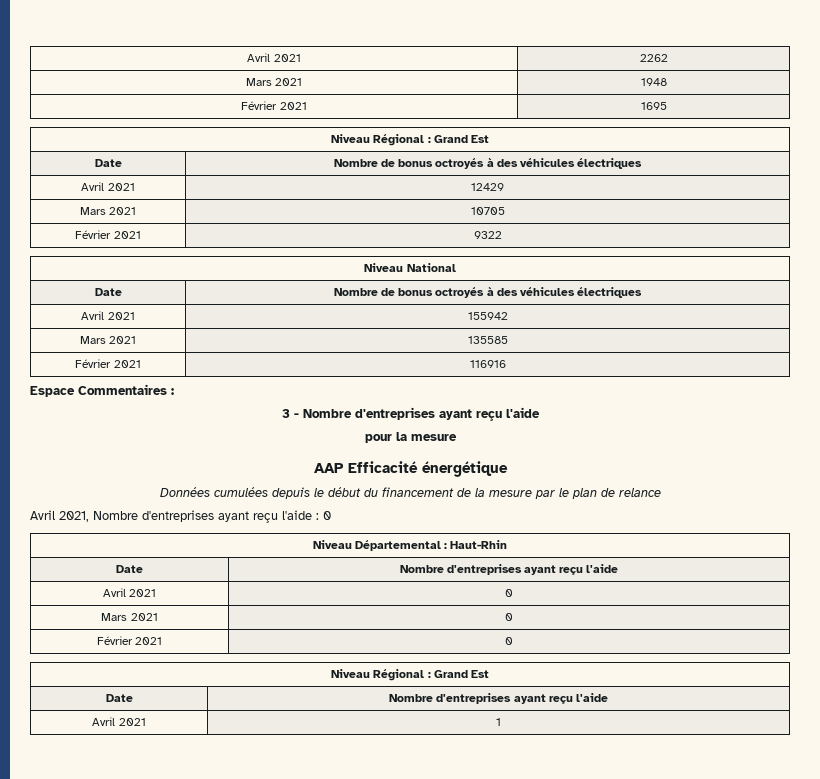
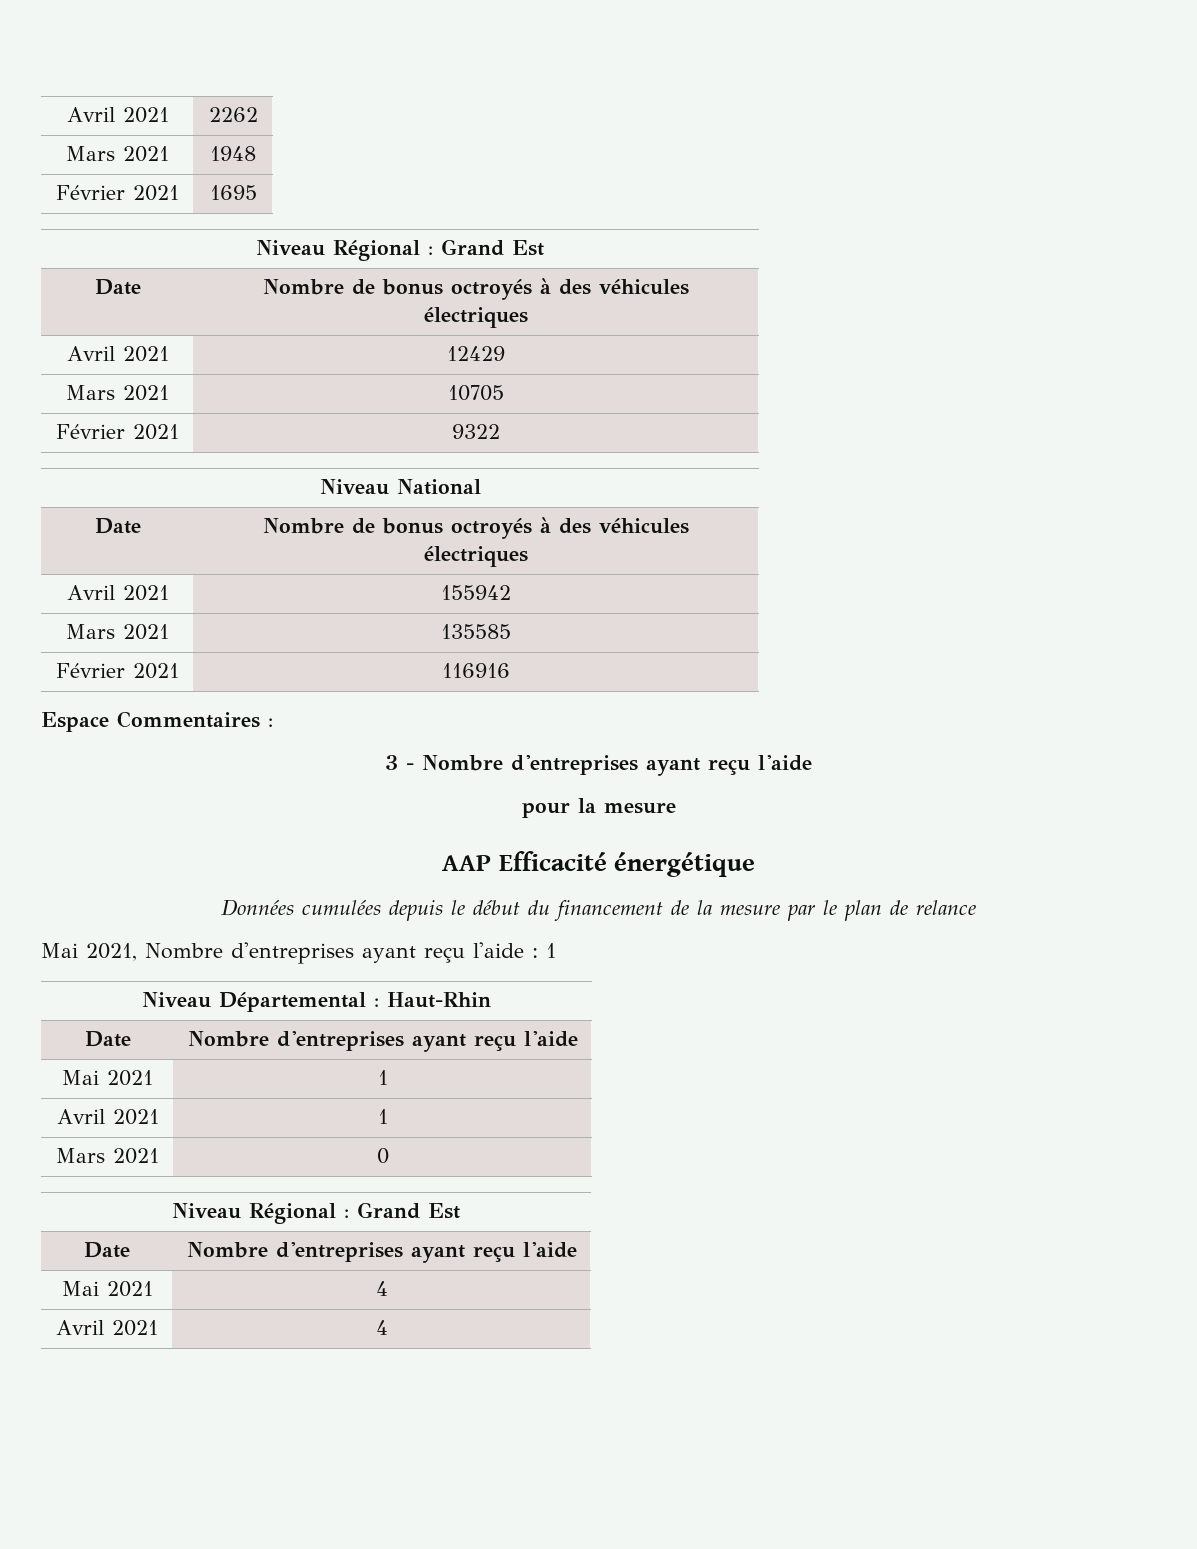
[30,510,55,520] Avril -> [41,943,78,958] Mai
[323,511,331,520] 0 -> [546,943,556,958] 1
[102,588,157,597] [505,589,513,597] // Avril 2021 | 0 -> [62,1070,153,1086] [377,1070,388,1085] [56,1109,159,1125] [377,1109,388,1124] // Mai 2021 | 1 // Avril 2021 | 1
[96,636,163,645] [505,637,513,645] // Février 2021 | 0 -> (389, 1156) none
[92,717,146,726] [496,718,501,726] // Avril 2021 | 1 -> [61,1281,153,1297] [375,1281,388,1296] [56,1320,158,1336] [375,1320,388,1335] // Mai 2021 | 4 // Avril 2021 | 4

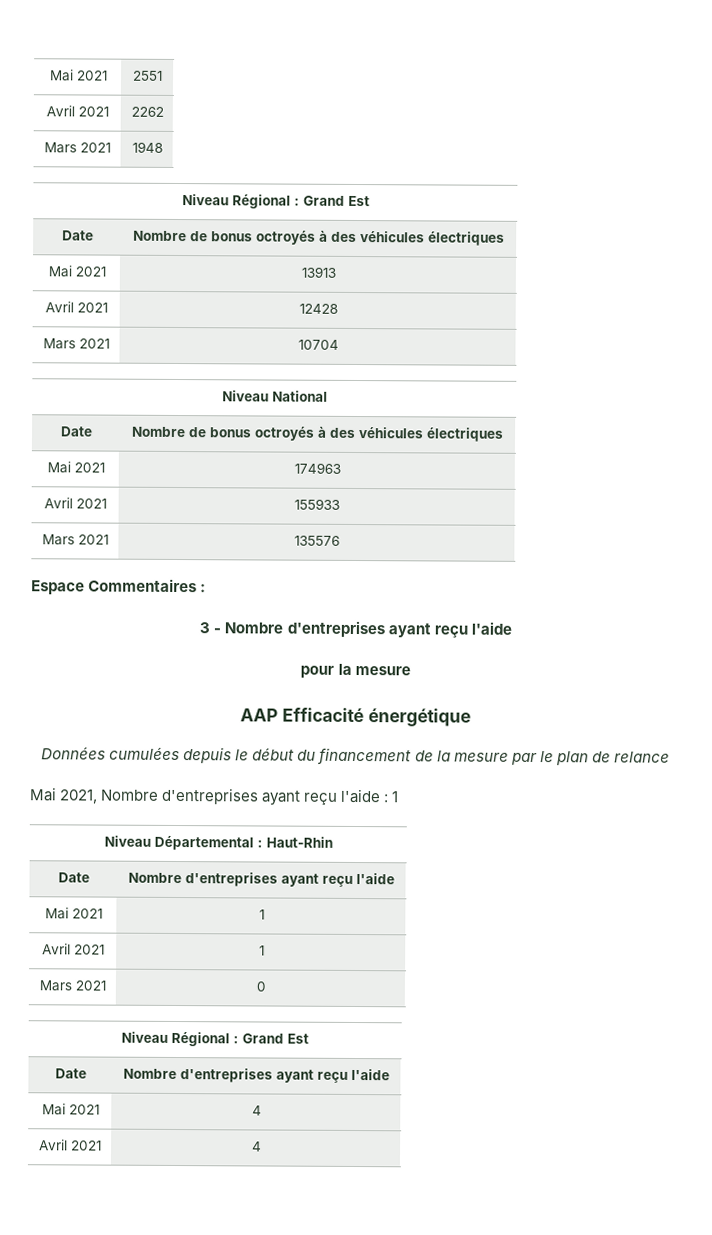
(66, 114) none -> [48,69,108,82] [131,70,163,81] Mai 2021 | 2551 //
[56,185,179,201] [209,185,257,200] // Février 2021 | 1695 -> (163, 147) none
[66,346,169,362] [447,346,505,361] [66,385,169,401] [448,385,504,401] [56,424,179,440] [452,424,500,439] // Avril 2021 | 12429 // Mars 2021 | 10705 // Février 2021 | 9322 -> [47,265,106,278] [300,266,336,278] [45,301,108,313] [298,303,338,314] [43,338,110,350] [297,339,339,350] // Mai 2021 | 13913 // Avril 2021 | 12428 // Mars 2021 | 10704
[66,585,169,601] [441,585,511,600] [66,624,169,640] [441,624,511,639] [56,663,179,679] [442,663,510,678] // Avril 2021 | 155942 // Mars 2021 | 135585 // Février 2021 | 116916 -> [46,461,105,474] [293,462,341,474] [44,497,107,509] [294,498,340,510] [42,534,109,546] [294,535,340,546] // Mai 2021 | 174963 // Avril 2021 | 155933 // Mars 2021 | 135576

